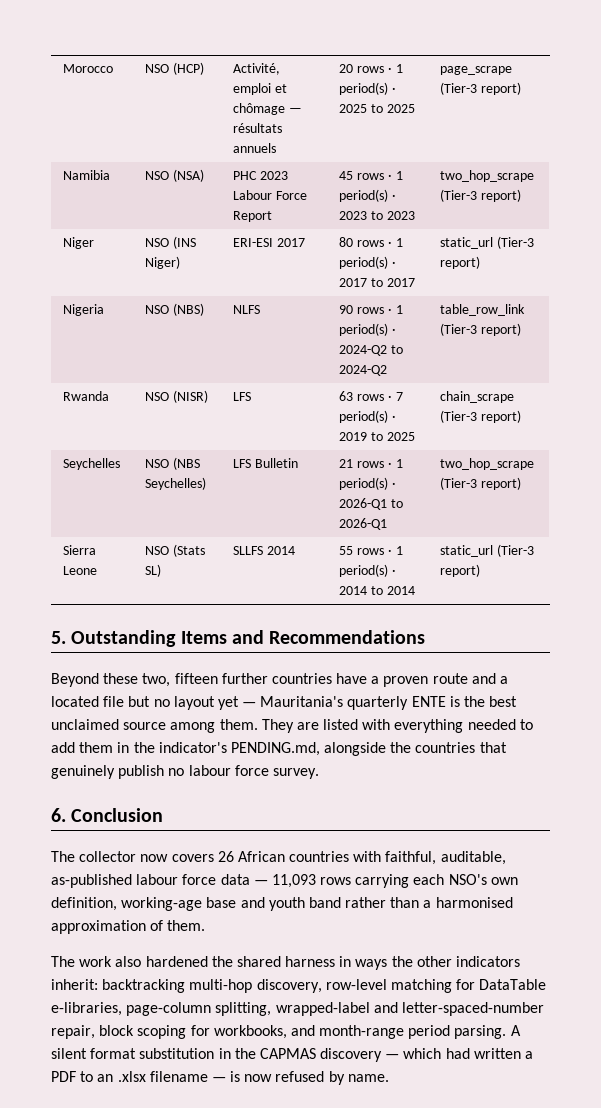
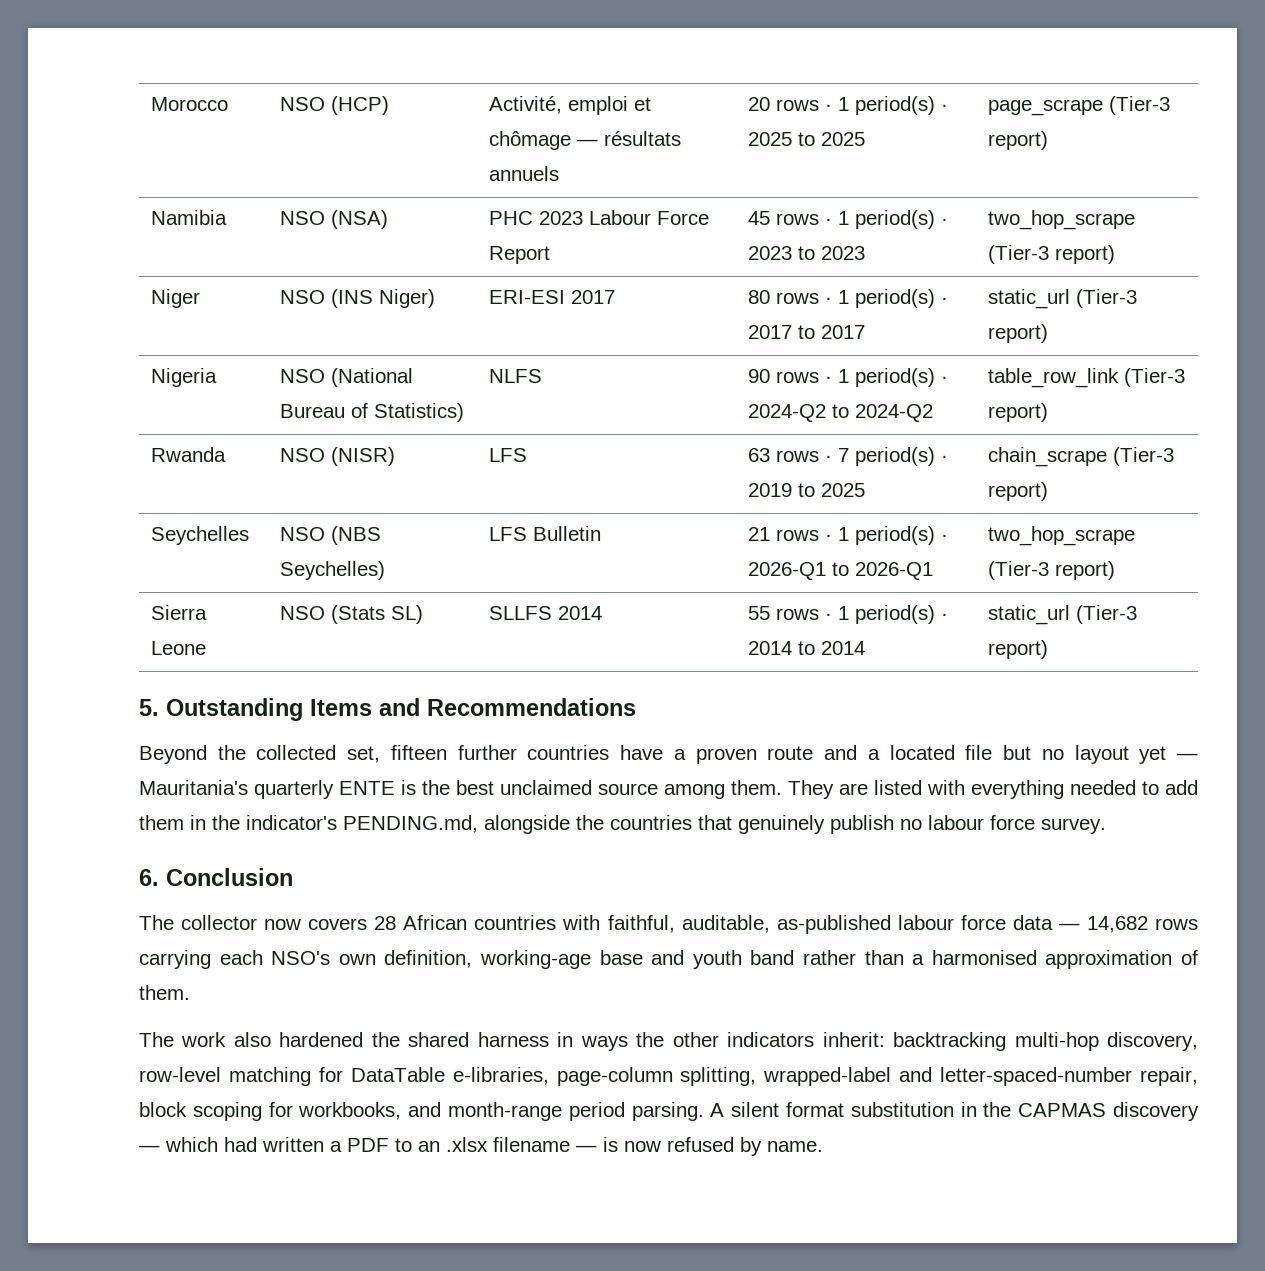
[172,303,204,316] (NBS) -> [330,368,413,387] [279,403,464,422] (National Bureau of Statistics)
[103,673,171,687] these two, -> [217,745,381,763] the collected set,
[217,851,234,862] 26 -> [374,916,397,930] 28
[271,874,316,888] 11,093 -> [1086,916,1148,933] 14,682

